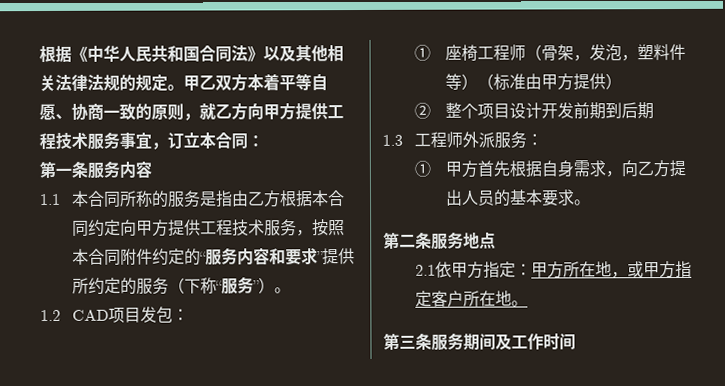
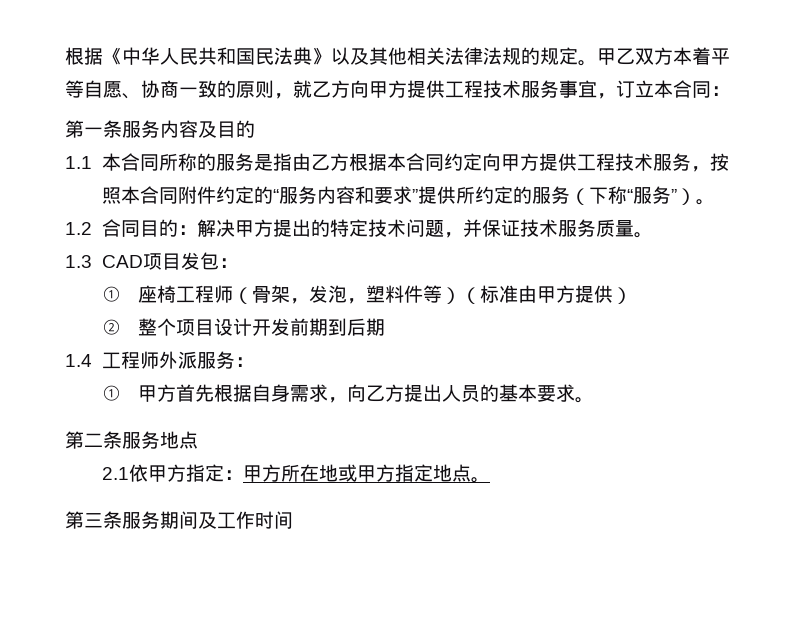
[199,44,248,62] 合同法 -> [255,47,312,65] 民法典
(152, 169) none -> [198,120,255,138] 及目的
(61, 315) none -> [101,219,653,238] [65,255,92,268] 合同目的：解决甲方提出的特定技术问题，并保证技术服务质量。 // 1.3
[382,134,403,146] 1.3 -> [65,354,92,367] 1.4
[610,271,628,279] ， -> (338, 473) none
[430,290,512,307] 客户所在地 -> [432,464,471,482] 地点

